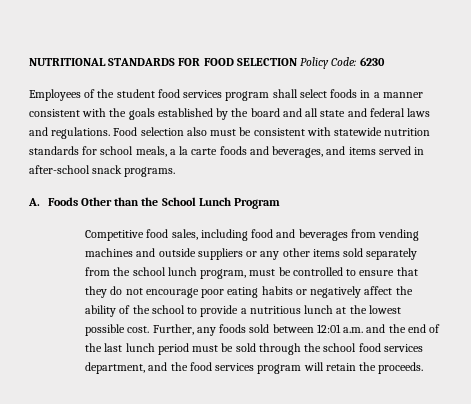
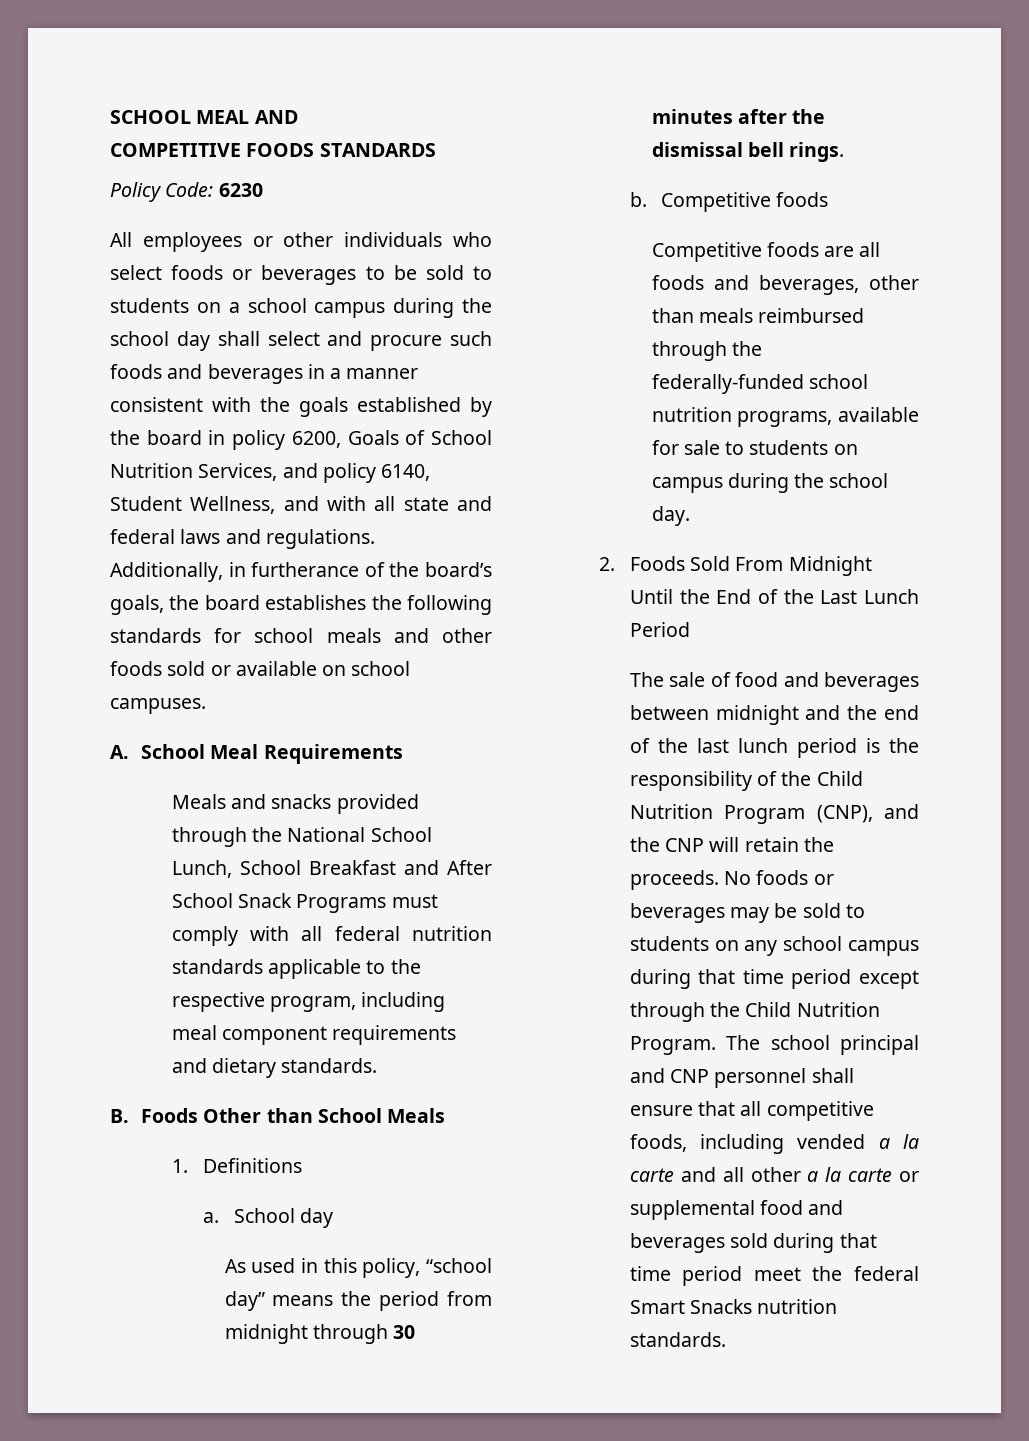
[29,57,385,69] [29,89,358,101] NUTRITIONAL STANDARDS FOR FOOD SELECTION Policy Code: 6230 // Employees of the student food services program shall select foods -> [110,110,298,124] [110,143,436,157] [110,182,263,202] [110,232,493,252] [110,265,493,285] [110,298,492,318] [110,331,492,351] [110,364,303,384] SCHOOL MEAL AND // COMPETITIVE FOODS STANDARDS // Policy Code: 6230 // All employees or other individuals who select foods or beverages to be sold to students on a school campus during the school day shall select and procure such foods and beverages
[282,108,302,117] and -> [208,430,492,450] [110,463,431,483] [110,496,366,514] in policy 6200, Goals of School Nutrition Services, and policy 6140, Student Wellness, and with
[113,127,431,136] [29,146,425,158] [29,165,176,177] [28,197,281,209] [85,229,420,241] [85,248,418,260] [85,267,418,279] [85,286,413,298] [85,305,401,317] [85,324,364,336] Food selection also must be consistent with statewide nutrition standards for school meals, a la carte foods and beverages, and items served in after-school snack programs. // A. Foods Other than the School Lunch Program // Competitive food sales, including food and beverages from vending machines and outside suppliers or any other items sold separately from the school lunch program, must be controlled to ensure that they do not encourage poor eating habits or negatively affect the ability of the school to provide a nutritious lunch at the lowest possible cost. Further, any foods sold between 12:01 a.m. -> [110,562,493,582] [110,595,492,615] [110,628,492,643] [110,661,411,676] [110,698,206,714] [110,744,403,764] [171,794,419,814] [171,827,432,847] [171,860,492,878] [171,893,438,913] [171,926,492,946] [171,959,421,979] [171,992,446,1012] [171,1025,457,1045] [171,1058,378,1078] [110,1108,446,1123] [171,1158,302,1173] [202,1208,334,1228] [224,1258,493,1278] [224,1291,492,1311] [224,1324,416,1344] [651,109,826,124] [651,142,845,162] [629,192,829,212] [651,242,881,262] [651,275,919,295] [651,308,865,323] [651,341,762,361] [651,374,868,394] [651,407,919,427] [651,440,858,455] [651,473,889,493] [651,506,690,526] [598,556,872,576] [629,589,919,604] [629,622,690,637] [629,672,919,692] [629,705,799,725] Additionally, in furtherance of the board’s goals, the board establishes the following standards for school meals and other foods sold or available on school campuses. // A. School Meal Requirements // Meals and snacks provided through the National School Lunch, School Breakfast and After School Snack Programs must comply with all federal nutrition standards applicable to the respective program, including meal component requirements and dietary standards. // B. Foods Other than School Meals // 1. Definitions // a. School day // As used in this policy, “school day” means the period from midnight through 30 minutes after the dismissal bell rings. // b. Competitive foods // Competitive foods are all foods and beverages, other than meals reimbursed through the federally-funded school nutrition programs, available for sale to students on campus during the school day. // 2. Foods Sold From Midnight Until the End of the Last Lunch Period // The sale of food and beverages between midnight
[192,343,423,355] [85,362,424,374] must be sold through the school food services department, and the food services program will retain the proceeds. -> [865,738,919,753] [629,771,863,791] [629,804,919,824] [629,837,834,852] [629,870,834,890] [629,903,865,923] [629,936,919,956] [629,969,919,989] [629,1002,880,1022] [629,1035,919,1055] [629,1068,854,1088] [629,1101,874,1121] [629,1134,919,1154] [629,1167,919,1182] [629,1200,844,1220] [629,1233,877,1253] [629,1266,919,1286] [629,1299,838,1314] [629,1332,726,1347] is the responsibility of the Child Nutrition Program (CNP), and the CNP will retain the proceeds. No foods or beverages may be sold to students on any school campus during that time period except through the Child Nutrition Program. The school principal and CNP personnel shall ensure that all competitive foods, including vended a la carte and all other a la carte or supplemental food and beverages sold during that time period meet the federal Smart Snacks nutrition standards.

